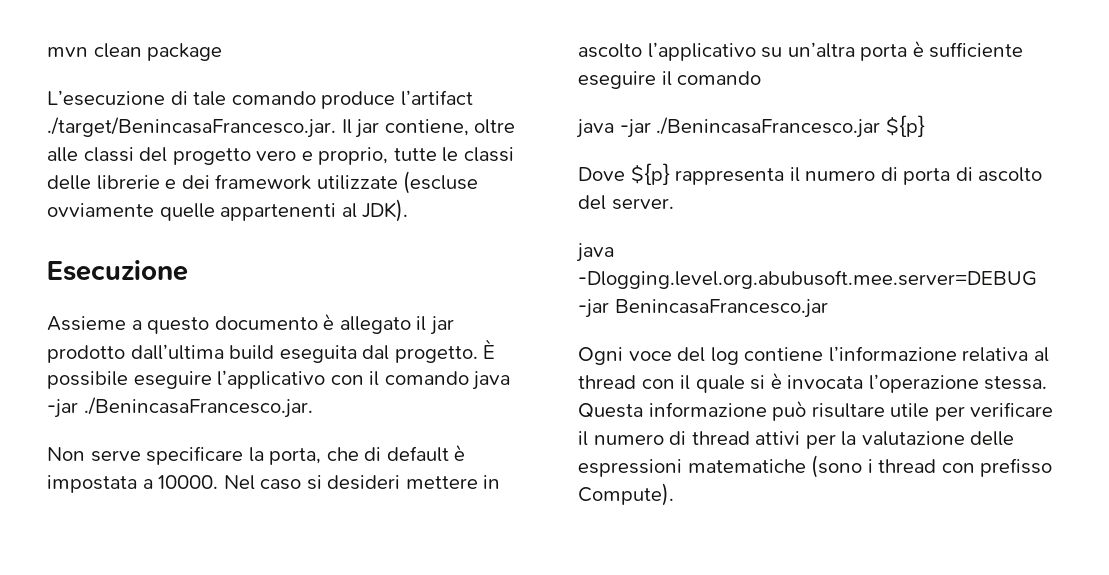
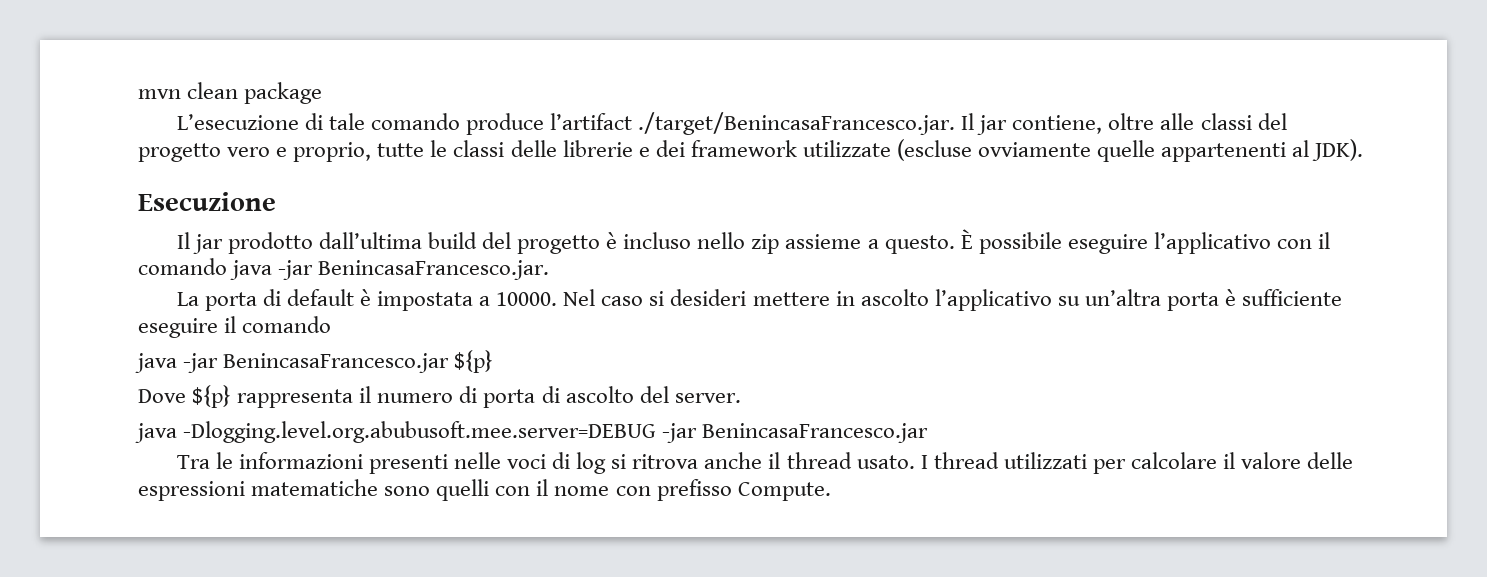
[47,313,454,335] [47,344,478,363] Assieme a questo documento è allegato il jar prodotto dall’ultima build eseguita dal progetto. -> [176,232,955,254] Il jar prodotto dall’ultima build del progetto è incluso nello zip assieme a questo.
[83,397,313,418] [47,446,359,465] ./BenincasaFrancesco.jar. // Non serve specificare la porta, che -> [318,260,550,280] [176,292,257,311] BenincasaFrancesco.jar. // La porta
[656,117,881,138] ./BenincasaFrancesco.jar -> [223,353,450,373] BenincasaFrancesco.jar
[578,346,1049,365] [578,372,1048,393] [578,400,1054,421] [578,431,1015,449] [578,455,937,478] Ogni voce del log contiene l’informazione relativa al thread con il quale si è invocata l’operazione stessa. Questa informazione può risultare utile per verificare il numero di thread attivi per la valutazione delle espressioni matematiche (sono i thread -> [176,452,1354,474] [138,479,610,501] Tra le informazioni presenti nelle voci di log si ritrova anche il thread usato. I thread utilizzati per calcolare il valore delle espressioni matematiche sono quelli con il nome
[578,483,674,506] Compute). -> [737,482,831,501] Compute.

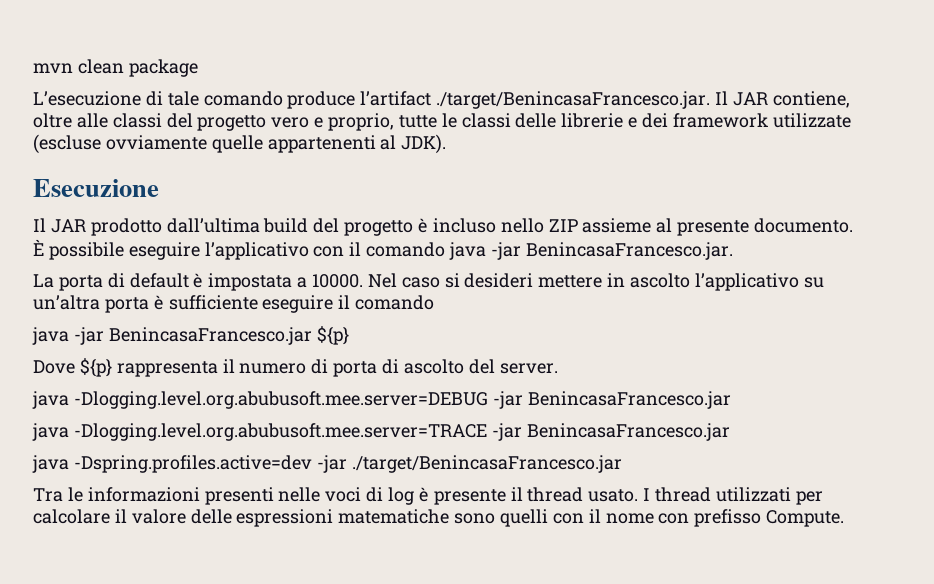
[977,115,1008,135] jar -> [732,92,768,106] JAR
[192,234,223,254] jar -> [50,219,86,233] JAR
[751,234,955,254] zip assieme a questo. -> [548,218,854,236] ZIP assieme al presente documento.
(929, 433) none -> [32,423,730,441] [32,455,622,473] // java -Dlogging.level.org.abubusoft.mee.server=TRACE -jar BenincasaFrancesco.jar // java -Dspring.profiles.active=dev -jar ./target/BenincasaFrancesco.jar
[611,452,763,469] si ritrova anche -> [418,487,506,505] è presente

